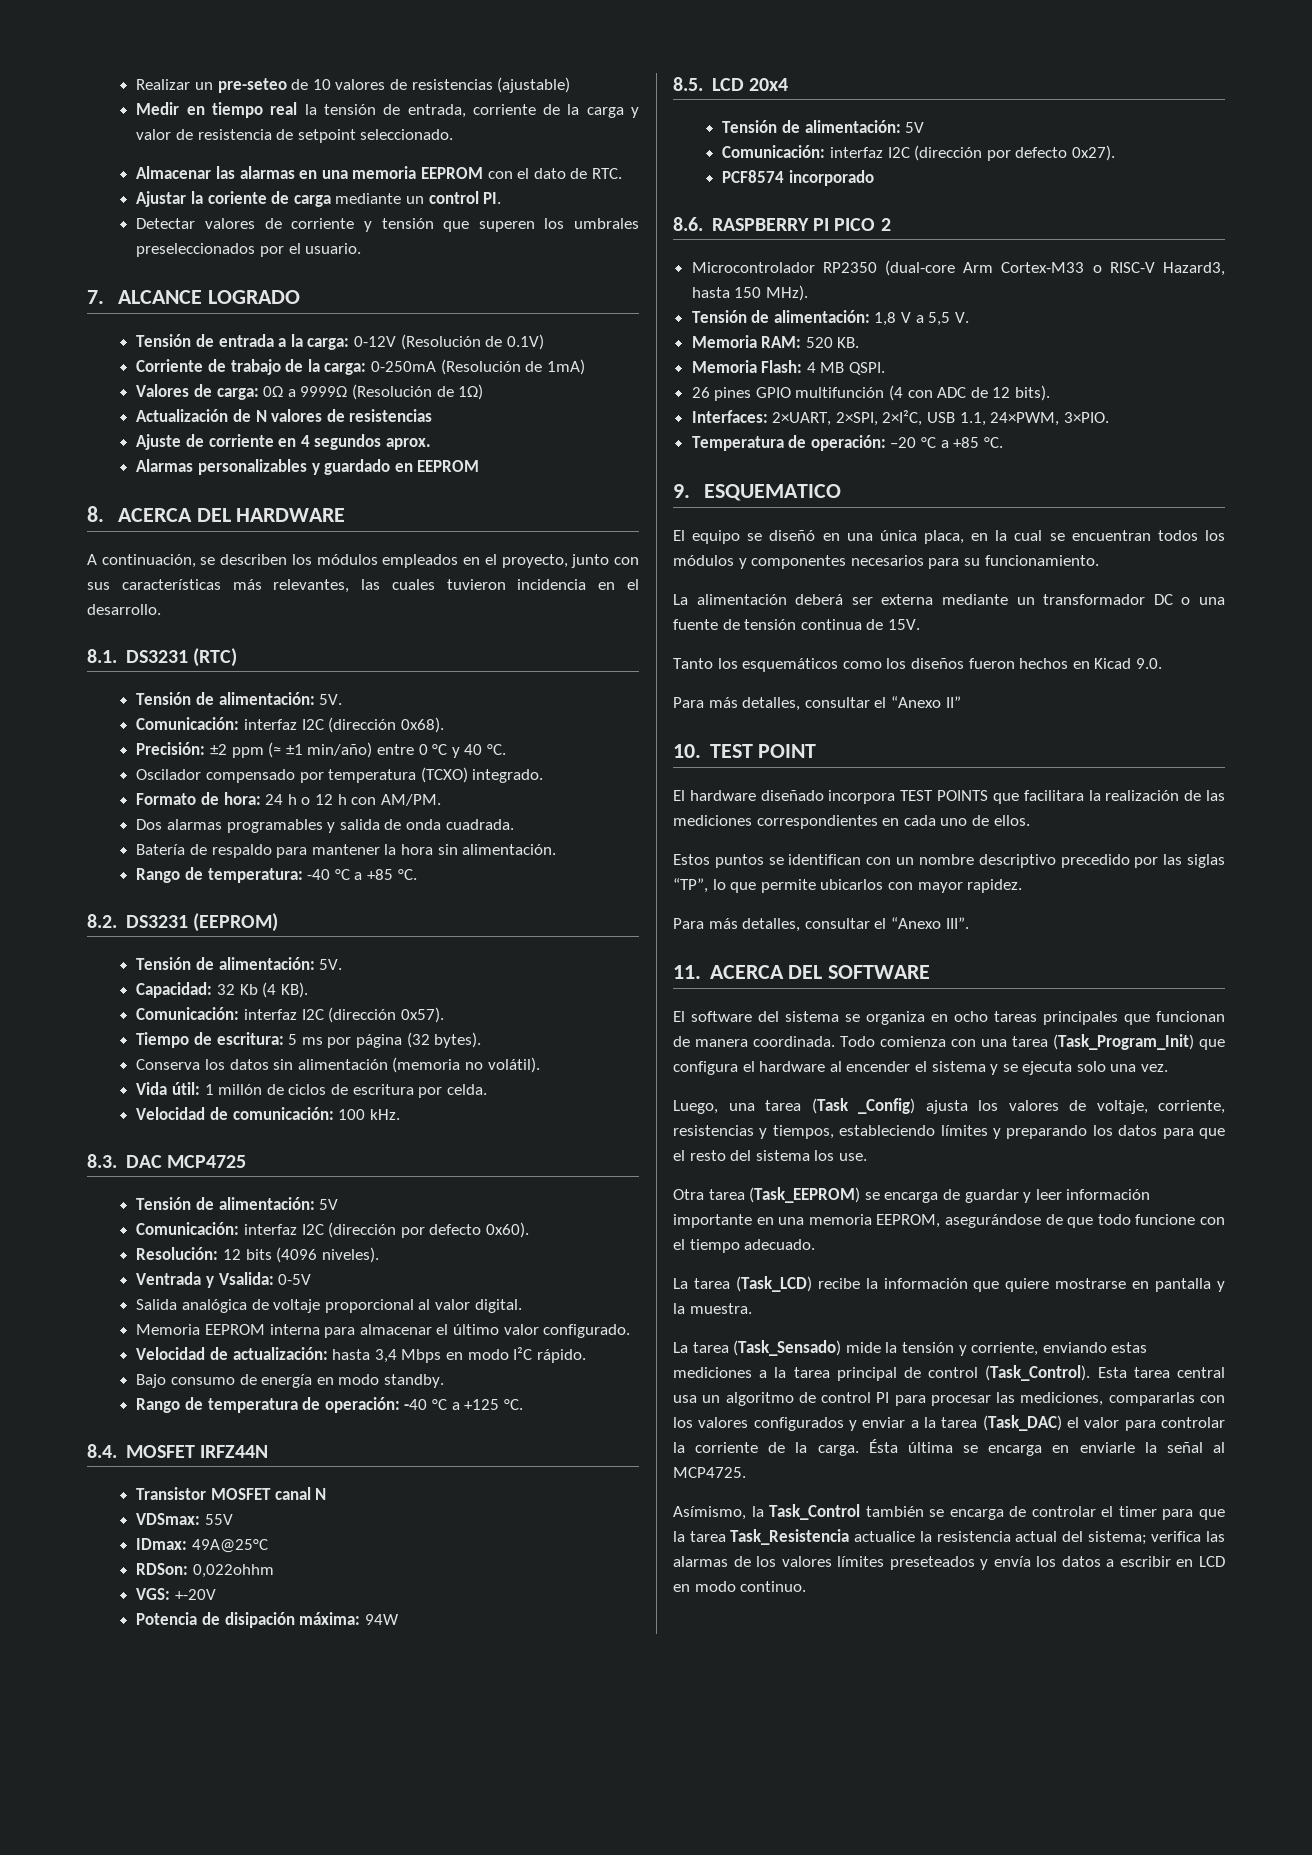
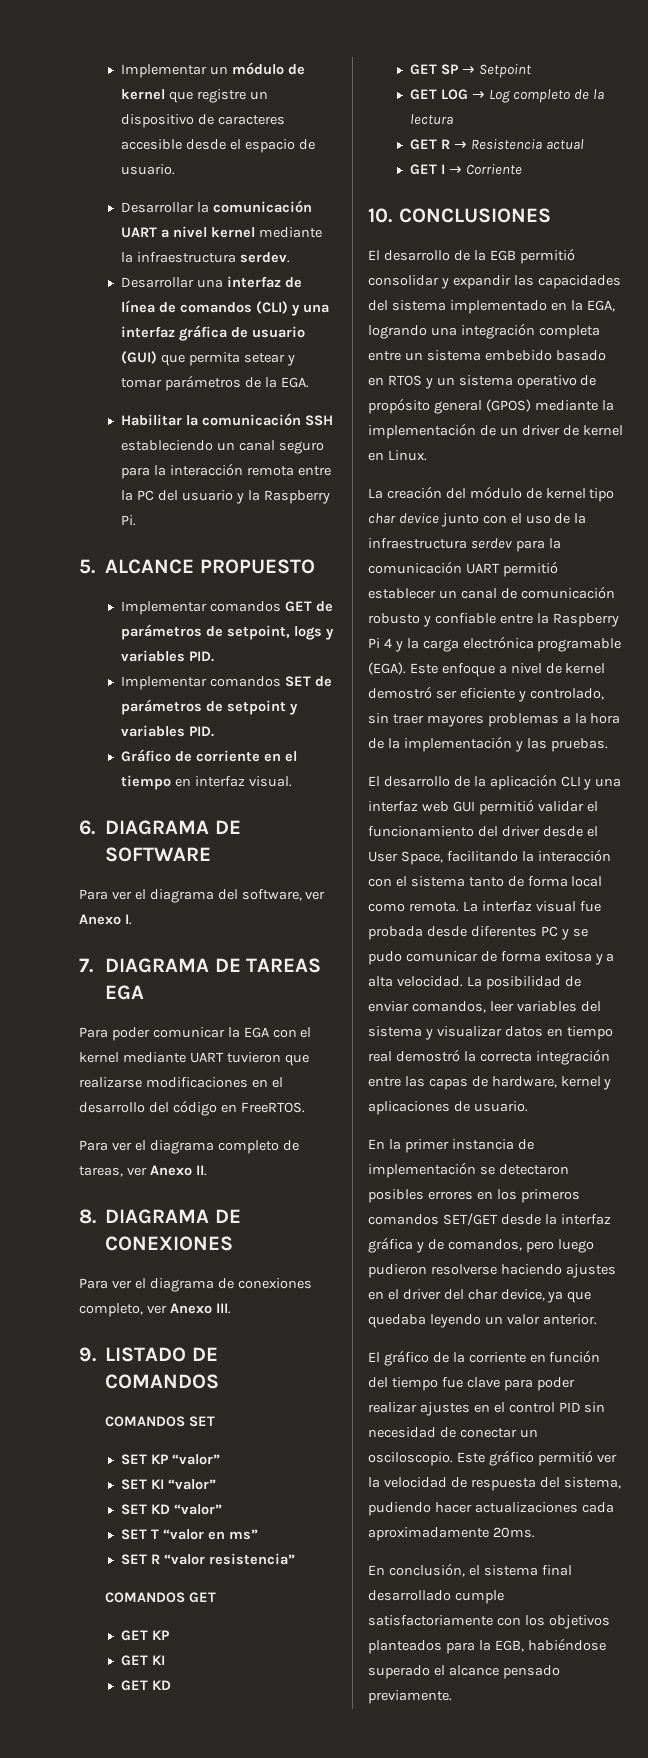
[136,77,571,93] [136,102,639,118] [136,129,454,143] [136,166,622,179] [136,191,502,207] [136,218,639,232] [136,243,362,257] [87,290,300,304] [136,334,544,350] [136,359,585,375] [136,384,484,400] [136,409,433,422] [136,434,432,450] [136,459,480,475] [87,506,346,522] [87,554,640,568] [87,579,639,593] [87,604,161,615] [87,648,237,667] [136,692,343,705] [136,717,444,733] [136,742,506,758] [136,767,544,783] [136,792,441,806] [136,819,514,833] [136,844,557,858] [136,867,417,883] [87,913,278,932] [136,957,343,970] [136,982,308,998] [136,1007,444,1023] [136,1032,482,1048] [136,1057,540,1073] [136,1082,487,1098] [136,1107,400,1120] [87,1154,246,1168] [136,1197,339,1210] [136,1222,530,1238] [136,1247,379,1263] [136,1272,312,1288] [136,1299,522,1313] [136,1324,631,1338] [136,1347,586,1363] [136,1374,445,1388] [136,1397,523,1413] [87,1444,268,1458] [136,1487,327,1500] [136,1513,234,1525] [136,1538,269,1553] [136,1563,275,1578] [136,1588,217,1600] [136,1612,399,1628] [673,77,788,91] [722,120,925,133] [722,145,1116,161] [722,170,875,186] [673,217,891,231] [691,260,1225,276] [691,285,808,301] [691,310,969,326] [691,335,860,348] [691,360,886,375] [691,385,1051,401] [691,410,1109,426] [691,435,1003,451] [673,484,841,501] [673,530,1225,544] [673,555,1099,569] [673,594,1225,605] [673,619,920,630] [673,658,1162,672] [673,696,961,711] [673,744,817,758] [673,790,1225,804] [673,815,1030,829] [673,854,1225,868] [673,878,1023,893] [673,917,969,932] [673,965,931,979] [673,1011,1225,1025] [673,1034,1225,1050] [673,1061,1169,1075] [673,1098,1225,1114] [673,1125,1225,1139] [673,1150,867,1161] [673,1187,1151,1203] [673,1214,1225,1228] [673,1239,816,1253] [673,1276,1225,1292] [673,1303,752,1314] [673,1340,1148,1356] [673,1365,1225,1381] [673,1392,1225,1406] [673,1415,1225,1431] [673,1439,1225,1456] [673,1467,746,1478] [673,1504,1225,1520] [673,1529,1225,1545] [673,1556,1225,1570] [673,1581,807,1592] Realizar un pre-seteo de 10 valores de resistencias (ajustable) // Medir en tiempo real la tensión de entrada, corriente de la carga y valor de resistencia de setpoint seleccionado. // Almacenar las alarmas en una memoria EEPROM con el dato de RTC. // Ajustar la coriente de carga mediante un control PI. // Detectar valores de corriente y tensión que superen los umbrales preseleccionados por el usuario. // 7. ALCANCE LOGRADO // Tensión de entrada a la carga: 0-12V (Resolución de 0.1V) // Corriente de trabajo de la carga: 0-250mA (Resolución de 1mA) // Valores de carga: 0Ω a 9999Ω (Resolución de 1Ω) // Actualización de N valores de resistencias // Ajuste de corriente en 4 segundos aprox. // Alarmas personalizables y guardado en EEPROM // 8. ACERCA DEL HARDWARE // A continuación, se describen los módulos empleados en el proyecto, junto con sus características más relevantes, las cuales tuvieron incidencia en el desarrollo. // 8.1. DS3231 (RTC) // Tensión de alimentación: 5V. // Comunicación: interfaz I2C (dirección 0x68). // Precisión: ±2 ppm (≈ ±1 min/año) entre 0 °C y 40 °C. // Oscilador compensado por temperatura (TCXO) integrado. // Formato de hora: 24 h o 12 h con AM/PM. // Dos alarmas programables y salida de onda cuadrada. // Batería de respaldo para mantener la hora sin alimentación. // Rango de temperatura: -40 °C a +85 °C. // 8.2. DS3231 (EEPROM) // Tensión de alimentación: 5V. // Capacidad: 32 Kb (4 KB). // Comunicación: interfaz I2C (dirección 0x57). // Tiempo de escritura: 5 ms por página (32 bytes). // Conserva los datos sin alimentación (memoria no volátil). // Vida útil: 1 millón de ciclos de escritura por celda. // Velocidad de comunicación: 100 kHz. // 8.3. DAC MCP4725 // Tensión de alimentación: 5V // Comunicación: interfaz I2C (dirección por defecto 0x60). // Resolución: 12 bits (4096 niveles). // Ventrada y Vsalida: 0-5V // Salida analógica de voltaje proporcional al valor digital. // Memoria EEPROM interna para almacenar el último valor configurado. // Velocidad de actualización: hasta 3,4 Mbps en modo I²C rápido. // Bajo consumo de energía en modo standby. // Rango de temperatura de operación: -40 °C a +125 °C. // 8.4. MOSFET IRFZ44N // Transistor MOSFET canal N // VDSmax: 55V // IDmax: 49A@25°C // RDSon: 0,022ohhm // VGS: +-20V // Potencia de disipación máxima: 94W // 8.5. LCD 20x4 // Tensión de alimentación: 5V // Comunicación: interfaz I2C (dirección por defecto 0x27). // PCF8574 incorporado // 8.6. RASPBERRY PI PICO 2 // Microcontrolador RP2350 (dual-core Arm Cortex-M33 o RISC-V Hazard3, hasta 150 MHz). // Tensión de alimentación: 1,8 V a 5,5 V. // Memoria RAM: 520 KB. // Memoria Flash: 4 MB QSPI. // 26 pines GPIO multifunción (4 con ADC de 12 bits). // Interfaces: 2×UART, 2×SPI, 2×I²C, USB 1.1, 24×PWM, 3×PIO. // Temperatura de operación: –20 °C a +85 °C. // 9. ESQUEMATICO // El equipo se diseñó en una única placa, en la cual se encuentran todos los módulos y componentes necesarios para su funcionamiento. // La alimentación deberá ser externa mediante un transformador DC o una fuente de tensión continua de 15V. // Tanto los esquemáticos como los diseños fueron hechos en Kicad 9.0. // Para más detalles, consultar el “Anexo II” // 10. TEST POINT // El hardware diseñado incorpora TEST POINTS que facilitara la realización de las mediciones correspondientes en cada uno de ellos. // Estos puntos se identifican con un nombre descriptivo precedido por las siglas “TP”, lo que permite ubicarlos con mayor rapidez. // Para más detalles, consultar el “Anexo III”. // 11. ACERCA DEL SOFTWARE // El software del sistema se organiza en ocho tareas principales que funcionan de manera coordinada. Todo comienza con una tarea (Task_Program_Init) que configura el hardware al encender el sistema y se ejecuta solo una vez. // Luego, una tarea (Task _Config) ajusta los valores de voltaje, corriente, resistencias y tiempos, estableciendo límites y preparando los datos para que el resto del sistema los use. // Otra tarea (Task_EEPROM) se encarga de guardar y leer información importante en una memoria EEPROM, asegurándose de que todo funcione con el tiempo adecuado. // La tarea (Task_LCD) recibe la información que quiere mostrarse en pantalla y la muestra. // La tarea (Task_Sensado) mide la tensión y corriente, enviando estas mediciones a la tarea principal de control (Task_Control). Esta tarea central usa un algoritmo de control PI para procesar las mediciones, compararlas con los valores configurados y enviar a la tarea (Task_DAC) el valor para controlar la corriente de la carga. Ésta última se encarga en enviarle la señal al MCP4725. // Asímismo, la Task_Control también se encarga de controlar el timer para que la tarea Task_Resistencia actualice la resistencia actual del sistema; verifica las alarmas de los valores límites preseteados y envía los datos a escribir en LCD en modo continuo. -> [121,62,305,78] [121,89,268,103] [121,114,286,128] [121,139,315,153] [121,164,176,175] [121,200,313,213] [121,226,322,238] [121,252,291,263] [121,276,302,288] [121,300,329,316] [121,325,305,341] [121,351,295,366] [121,375,309,391] [121,413,333,426] [121,440,324,454] [121,463,331,479] [121,490,330,504] [121,515,137,526] [79,559,315,574] [121,601,333,615] [121,624,334,640] [121,650,215,662] [121,676,332,690] [121,699,298,715] [121,725,215,737] [121,749,297,762] [121,775,292,790] [79,820,241,835] [105,847,212,862] [79,889,326,903] [79,914,132,925] [79,958,322,973] [105,985,145,1000] [79,1027,312,1041] [79,1052,309,1066] [79,1077,283,1088] [79,1100,305,1116] [79,1140,299,1154] [79,1165,207,1177] [79,1209,241,1224] [105,1236,234,1251] [79,1278,312,1292] [79,1303,231,1317] [79,1347,218,1362] [105,1374,220,1389] [105,1416,216,1427] [121,1454,221,1465] [121,1479,217,1490] [121,1504,223,1515] [121,1529,258,1540] [121,1553,295,1565] [105,1592,217,1603] [121,1630,170,1641] [121,1655,166,1666] [121,1680,172,1691] [410,64,532,78] [410,89,604,103] [410,114,454,125] [410,139,584,150] [410,164,522,175] [368,208,552,223] [368,248,575,264] [368,275,621,289] [368,300,615,314] [368,323,600,339] [368,350,606,361] [368,375,597,389] [368,398,614,414] [368,423,623,439] [368,450,427,461] [368,486,615,502] [368,513,587,527] [368,538,561,552] [368,561,558,577] [368,586,615,599] [368,613,619,627] [368,636,622,652] [368,662,606,677] [368,686,604,702] [368,713,621,727] [368,736,608,752] [368,774,622,790] [368,799,598,815] [368,826,598,837] [368,849,611,865] [368,876,603,887] [368,901,601,912] [368,926,588,940] [368,951,615,965] [368,976,581,990] [368,1001,601,1013] [368,1026,613,1040] [368,1049,610,1065] [368,1076,612,1090] [368,1101,528,1115] [368,1139,534,1153] [368,1162,569,1178] [368,1189,580,1203] [368,1213,611,1226] [368,1237,594,1253] [368,1264,616,1278] [368,1289,592,1303] [368,1314,597,1328] [368,1350,601,1366] [368,1377,575,1391] [368,1402,606,1416] [368,1427,538,1438] [368,1450,617,1466] [368,1477,621,1491] [368,1502,614,1516] [368,1527,535,1541] [368,1563,572,1577] [368,1590,504,1604] [368,1615,610,1629] [368,1638,606,1654] [368,1665,560,1679] [368,1690,452,1704] Implementar un módulo de kernel que registre un dispositivo de caracteres accesible desde el espacio de usuario. // Desarrollar la comunicación UART a nivel kernel mediante la infraestructura serdev. // Desarrollar una interfaz de línea de comandos (CLI) y una interfaz gráfica de usuario (GUI) que permita setear y tomar parámetros de la EGA. // Habilitar la comunicación SSH estableciendo un canal seguro para la interacción remota entre la PC del usuario y la Raspberry Pi. // 5. ALCANCE PROPUESTO // Implementar comandos GET de parámetros de setpoint, logs y variables PID. // Implementar comandos SET de parámetros de setpoint y variables PID. // Gráfico de corriente en el tiempo en interfaz visual. // 6. DIAGRAMA DE SOFTWARE // Para ver el diagrama del software, ver Anexo I. // 7. DIAGRAMA DE TAREAS EGA // Para poder comunicar la EGA con el kernel mediante UART tuvieron que realizarse modificaciones en el desarrollo del código en FreeRTOS. // Para ver el diagrama completo de tareas, ver Anexo II. // 8. DIAGRAMA DE CONEXIONES // Para ver el diagrama de conexiones completo, ver Anexo III. // 9. LISTADO DE COMANDOS // COMANDOS SET // SET KP “valor” // SET KI “valor” // SET KD “valor” // SET T “valor en ms” // SET R “valor resistencia” // COMANDOS GET // GET KP // GET KI // GET KD // GET SP → Setpoint // GET LOG → Log completo de la lectura // GET R → Resistencia actual // GET I → Corriente // 10. CONCLUSIONES // El desarrollo de la EGB permitió consolidar y expandir las capacidades del sistema implementado en la EGA, logrando una integración completa entre un sistema embebido basado en RTOS y un sistema operativo de propósito general (GPOS) mediante la implementación de un driver de kernel en Linux. // La creación del módulo de kernel tipo char device junto con el uso de la infraestructura serdev para la comunicación UART permitió establecer un canal de comunicación robusto y confiable entre la Raspberry Pi 4 y la carga electrónica programable (EGA). Este enfoque a nivel de kernel demostró ser eficiente y controlado, sin traer mayores problemas a la hora de la implementación y las pruebas. // El desarrollo de la aplicación CLI y una interfaz web GUI permitió validar el funcionamiento del driver desde el User Space, facilitando la interacción con el sistema tanto de forma local como remota. La interfaz visual fue probada desde diferentes PC y se pudo comunicar de forma exitosa y a alta velocidad. La posibilidad de enviar comandos, leer variables del sistema y visualizar datos en tiempo real demostró la correcta integración entre las capas de hardware, kernel y aplicaciones de usuario. // En la primer instancia de implementación se detectaron posibles errores en los primeros comandos SET/GET desde la interfaz gráfica y de comandos, pero luego pudieron resolverse haciendo ajustes en el driver del char device, ya que quedaba leyendo un valor anterior. // El gráfico de la corriente en función del tiempo fue clave para poder realizar ajustes en el control PID sin necesidad de conectar un osciloscopio. Este gráfico permitió ver la velocidad de respuesta del sistema, pudiendo hacer actualizaciones cada aproximadamente 20ms. // En conclusión, el sistema final desarrollado cumple satisfactoriamente con los objetivos planteados para la EGB, habiéndose superado el alcance pensado previamente.

